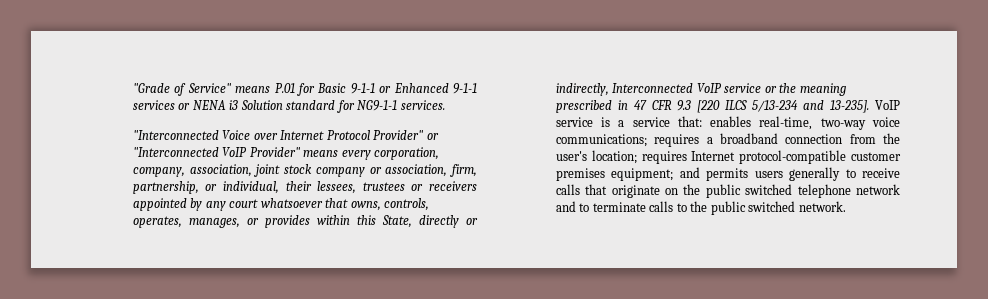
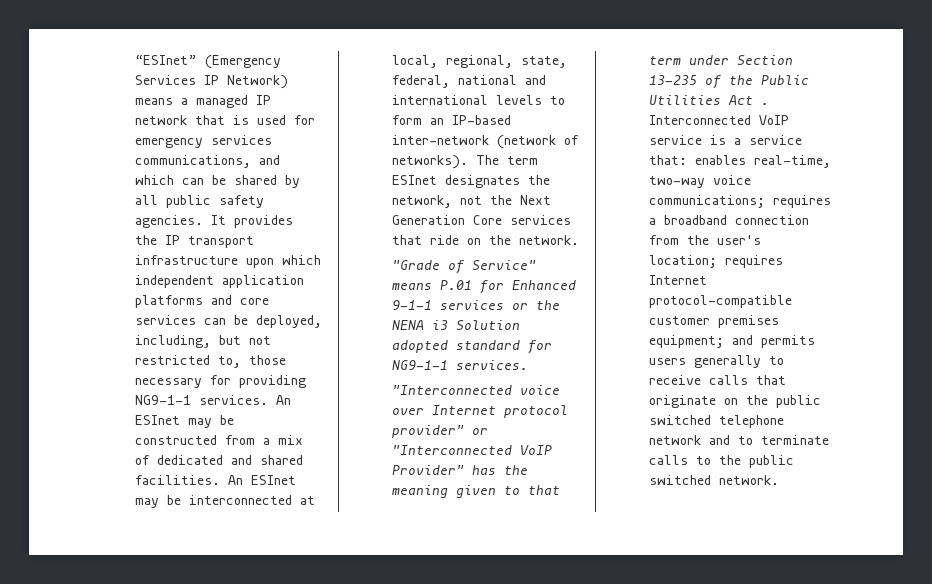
(132, 88) none -> [134,55,281,69] [134,75,288,89] [134,95,271,108] [134,115,315,125] [134,135,272,148] [134,155,280,168] [134,175,300,188] [134,195,264,208] [134,215,293,228] [134,235,254,248] [134,255,321,268] [134,275,304,288] [134,295,269,308] [134,315,322,328] [134,335,271,348] [134,355,286,368] [134,375,306,388] [134,395,291,405] [134,415,234,428] [134,435,303,445] [134,455,303,465] [134,475,296,485] [134,495,315,508] [391,55,567,68] [391,75,546,88] [391,95,565,105] [391,115,511,125] [391,135,579,149] [391,155,538,169] [391,175,550,188] [391,195,551,208] [391,215,571,225] [391,235,579,245] “ESInet” (Emergency Services IP Network) means a managed IP network that is used for emergency services communications, and which can be shared by all public safety agencies. It provides the IP transport infrastructure upon which independent application platforms and core services can be deployed, including, but not restricted to, those necessary for providing NG9-1-1 services. An ESInet may be constructed from a mix of dedicated and shared facilities. An ESInet may be interconnected at local, regional, state, federal, national and international levels to form an IP-based inter-network (network of networks). The term ESInet designates the network, not the Next Generation Core services that ride on the network. //
[317,83,392,94] Basic 9-1-1 or -> (504, 287) none
(191, 106) none -> [535,300,560,310] the
(283, 105) none -> [391,340,448,353] adopted
[222,130,251,140] Voice -> [519,385,560,395] voice
[326,130,424,140] Protocol Provider" -> [503,405,568,418] [391,425,464,438] protocol provider"
[303,147,440,160] [132,164,478,177] [132,181,477,194] [132,198,430,211] [132,215,478,228] [555,83,846,96] [555,100,869,113] means every corporation, company, association, joint stock company or association, firm, partnership, or individual, their lessees, trustees or receivers appointed by any court whatsoever that owns, controls, operates, manages, or provides within this State, directly or indirectly, Interconnected VoIP service or the meaning prescribed in 47 CFR 9.3 [220 ILCS 5/13-234 and 13-235]. -> [471,465,528,475] [391,485,560,498] [648,55,793,65] [648,75,809,89] [648,95,769,105] [648,115,751,125] has the meaning given to that term under Section 13-235 of the Public Utilities Act . Interconnected

